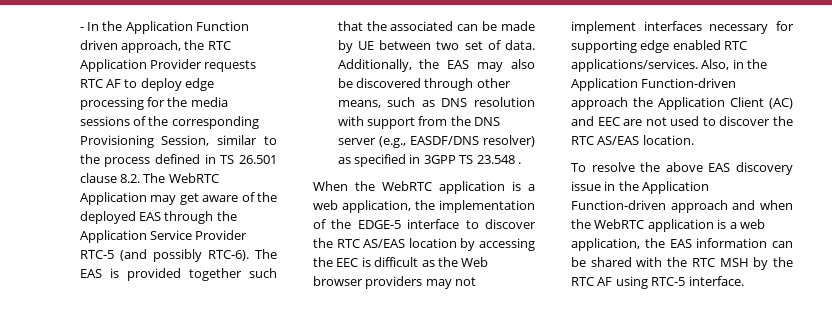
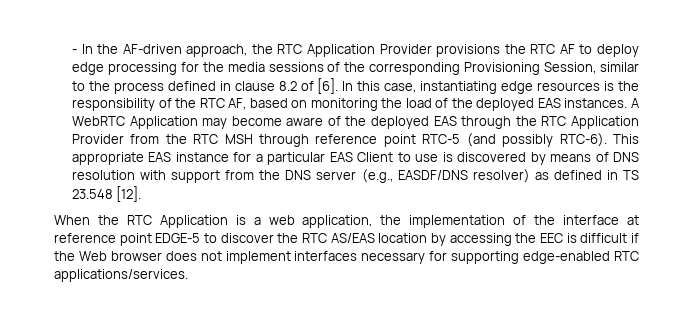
[125,21,250,34] [79,40,118,50] Application Function driven -> [122,44,182,54] AF-driven
[204,60,257,72] requests -> [436,44,526,57] provisions the
[220,155,277,164] [79,173,166,183] TS 26.501 clause 8.2. The -> [234,78,639,94] [71,98,640,111] clause 8.2 of [6]. In this case, instantiating edge resources is the responsibility of the RTC AF, based on monitoring the load of the deployed EAS instances. A
[179,193,199,205] get -> [231,116,282,126] become
[79,230,248,243] [79,249,277,262] [79,268,277,281] [337,21,535,31] [337,40,535,53] [337,59,535,72] [337,78,511,91] [337,97,435,108] Application Service Provider RTC-5 (and possibly RTC-6). The EAS is provided together such that the associated can be made by UE between two set of data. Additionally, the EAS may also be discovered through other means, such as -> [541,116,639,129] [71,133,639,147] [71,152,609,165] RTC Application Provider from the RTC MSH through reference point RTC-5 (and possibly RTC-6). This appropriate EAS instance for a particular EAS Client to use is discovered by means of
[354,154,456,167] specified in 3GPP -> [553,170,618,180] defined in
[517,162,521,164] . -> [116,186,142,202] [12].
[382,181,505,194] WebRTC application -> [126,215,228,228] RTC Application
[357,219,460,229] EDGE-5 interface -> [563,215,639,225] [54,233,201,246] interface at reference point EDGE-5
[421,260,435,267] as -> [631,233,639,243] if
[365,276,452,289] providers may -> [165,251,197,261] does
[640,40,748,53] [571,59,768,72] [571,78,737,91] [571,97,793,110] [571,116,793,126] [571,135,694,145] [571,162,793,175] [571,181,710,194] [571,200,793,213] [571,219,765,232] [571,238,793,251] [571,257,793,270] [571,276,744,289] edge enabled RTC applications/services. Also, in the Application Function-driven approach the Application Client (AC) and EEC are not used to discover the RTC AS/EAS location. // To resolve the above EAS discovery issue in the Application Function-driven approach and when the WebRTC application is a web application, the EAS information can be shared with the RTC MSH by the RTC AF using RTC-5 interface. -> [523,251,640,264] [54,269,188,282] edge-enabled RTC applications/services.

